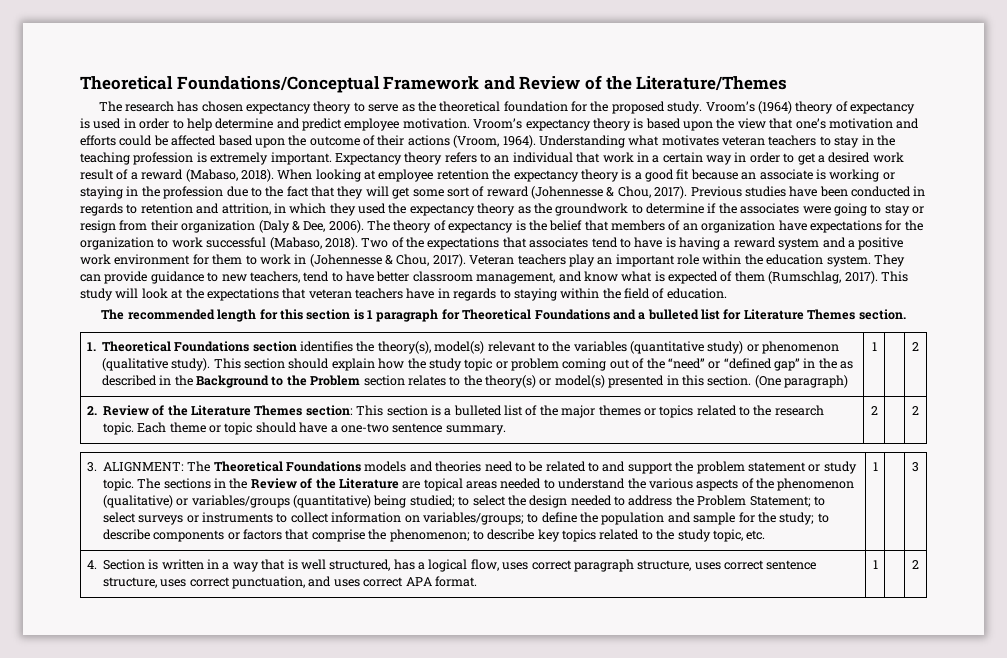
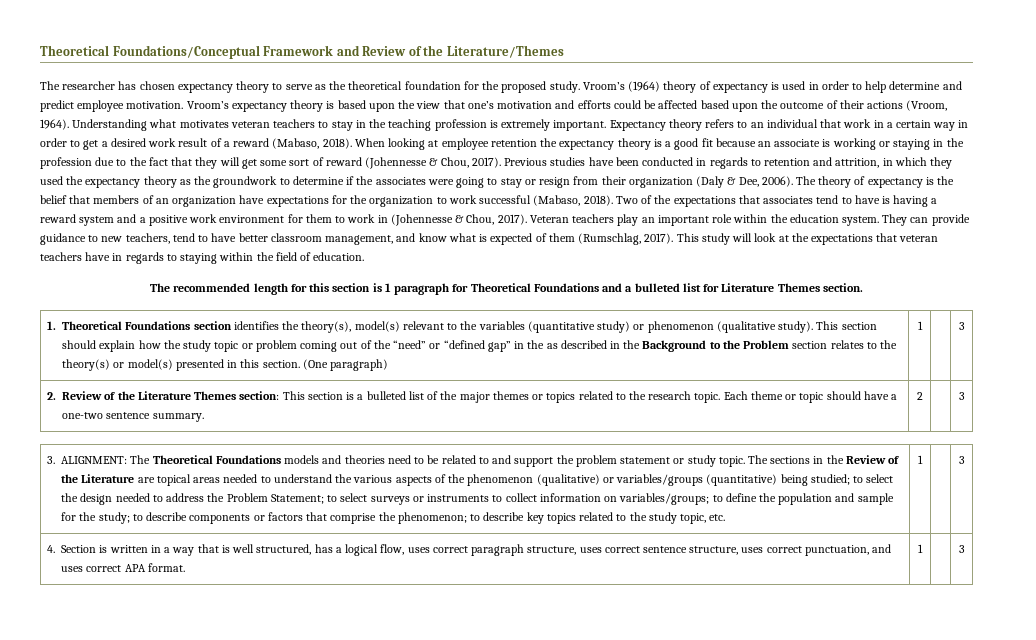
[124,101,174,112] research -> [62,81,116,90] researcher
[912,342,919,351] 2 -> [958,322,965,330] 3
[912,406,919,415] 2 -> [958,392,965,400] 3
[912,560,919,569] 2 -> [958,545,965,553] 3

